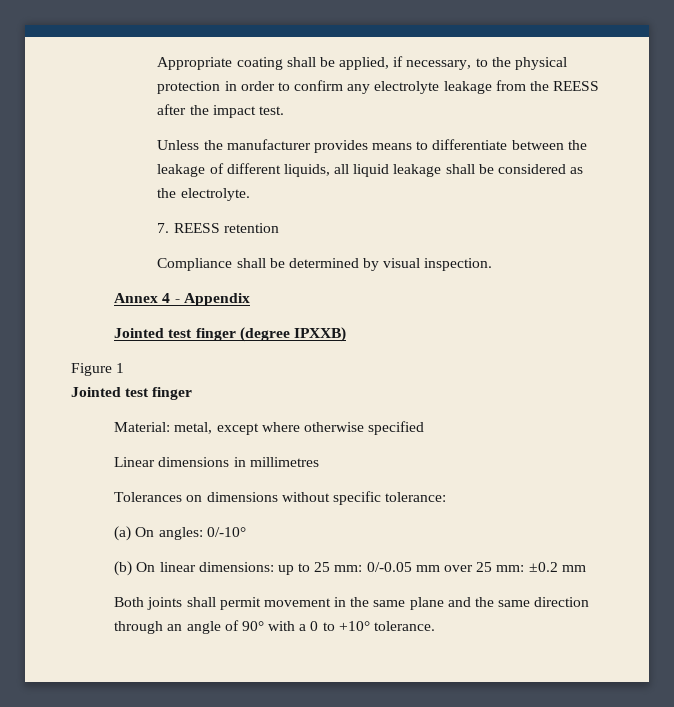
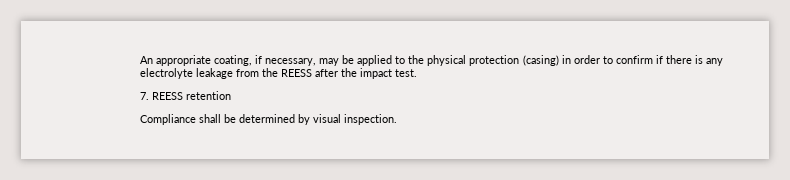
[157,56,472,70] Appropriate coating shall be applied, if necessary, -> [139,55,393,66] An appropriate coating, if necessary, may be applied
(221, 87) none -> [522,55,559,66] (casing)
(344, 85) none -> [655,55,703,64] if there is
[157,139,587,153] [157,163,584,177] [157,188,250,201] // Unless the manufacturer provides means to differentiate between the leakage of different liquids, all liquid leakage shall be considered as the electrolyte. -> (417, 73) none
[114,293,250,306] [114,327,346,342] [71,363,125,376] [71,387,193,400] [114,421,425,435] [114,457,319,467] [114,491,447,505] [114,526,246,541] [114,561,586,576] [114,597,590,610] [114,620,436,634] // Annex 4 - Appendix // Jointed test finger (degree IPXXB) // Figure 1 // Jointed test finger // Material: metal, except where otherwise specified // Linear dimensions in millimetres // Tolerances on dimensions without specific tolerance: // (a) On angles: 0/-10° // (b) On linear dimensions: up to 25 mm: 0/-0.05 mm over 25 mm: ±0.2 mm // Both joints shall permit movement in the same plane and the same direction through an angle of 90° with a 0 to +10° tolerance. -> (397, 119) none

